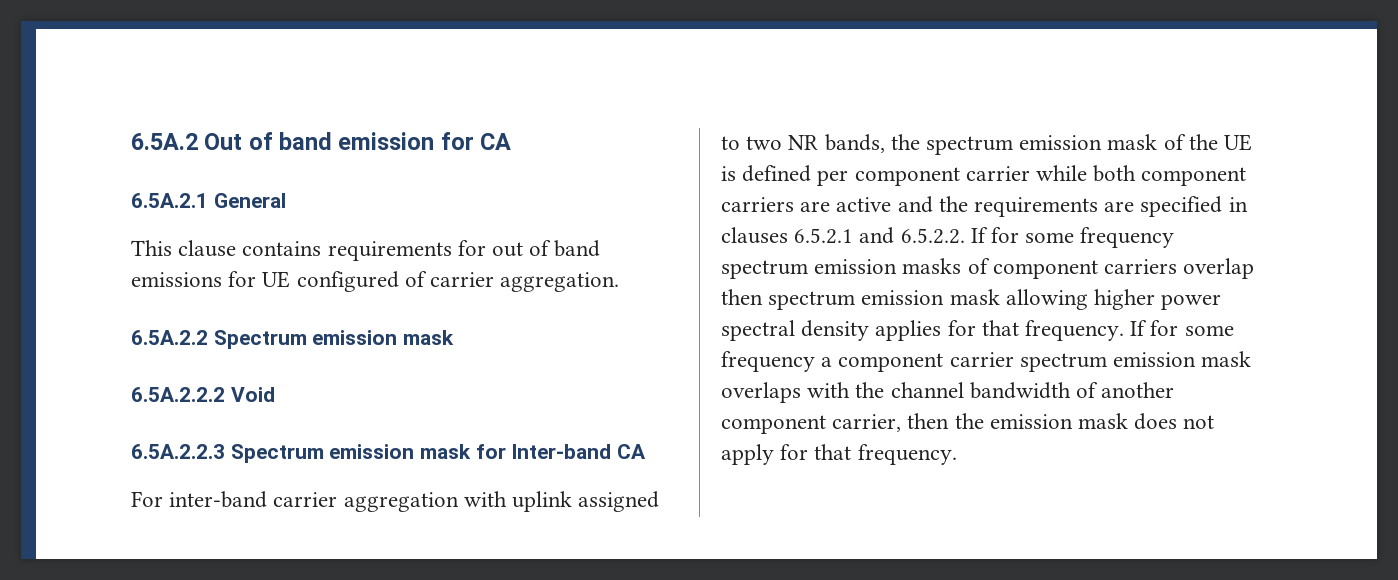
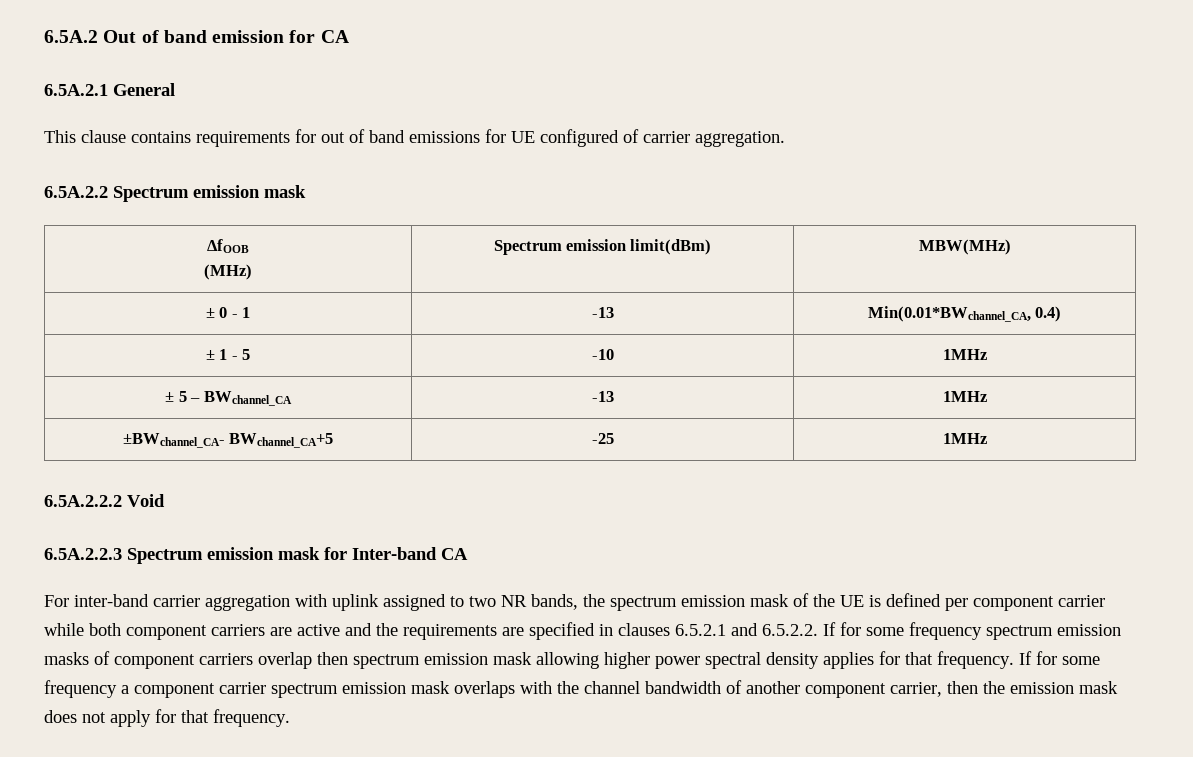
(455, 337) none -> [207,239,249,253] [204,264,252,280] [493,239,712,255] [918,239,1011,255] [205,307,251,318] [591,307,614,318] [867,306,1062,322] [205,349,251,360] [591,349,614,360] [942,349,987,360] [165,391,292,406] [591,391,614,402] [942,391,987,402] [122,433,334,448] [591,433,614,444] [942,433,987,444] // ΔfOOB // (MHz) | Spectrum emission limit(dBm) | MBW(MHz) // ± 0 - 1 | -13 | Min(0.01*BWchannel_CA, 0.4) // ± 1 - 5 | -10 | 1MHz // ± 5 – BWchannel_CA | -13 | 1MHz // ±BWchannel_CA- BWchannel_CA+5 | -25 | 1MHz

